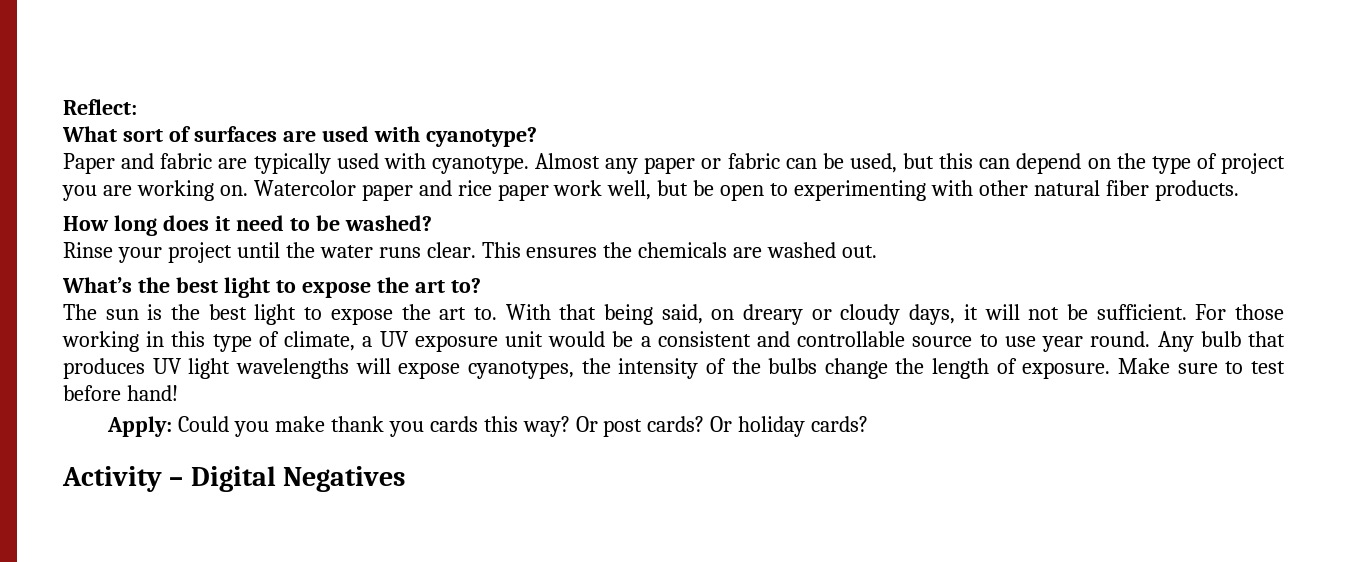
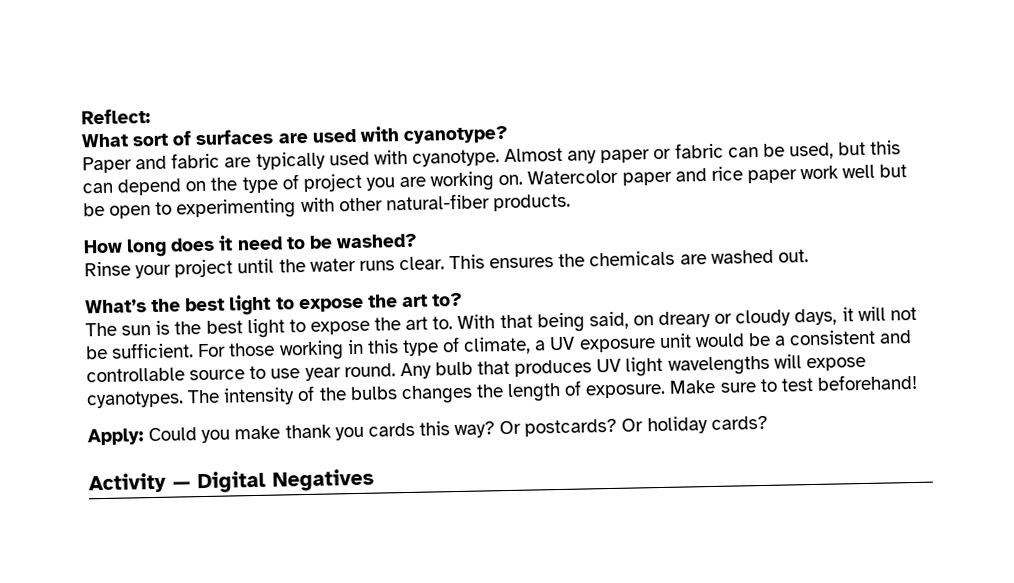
[607,180,652,200] well, -> [842,164,876,179] well
[1033,180,1149,196] natural fiber -> [385,193,490,211] natural-fiber
[467,358,611,379] cyanotypes, the -> [86,389,221,409] cyanotypes. The
[824,358,888,379] change -> [400,384,473,405] changes
[63,385,178,401] before hand! -> [816,373,918,391] beforehand!
[603,416,705,437] post cards? -> [524,418,618,437] postcards?
[169,477,184,486] – -> [172,481,191,489] —

